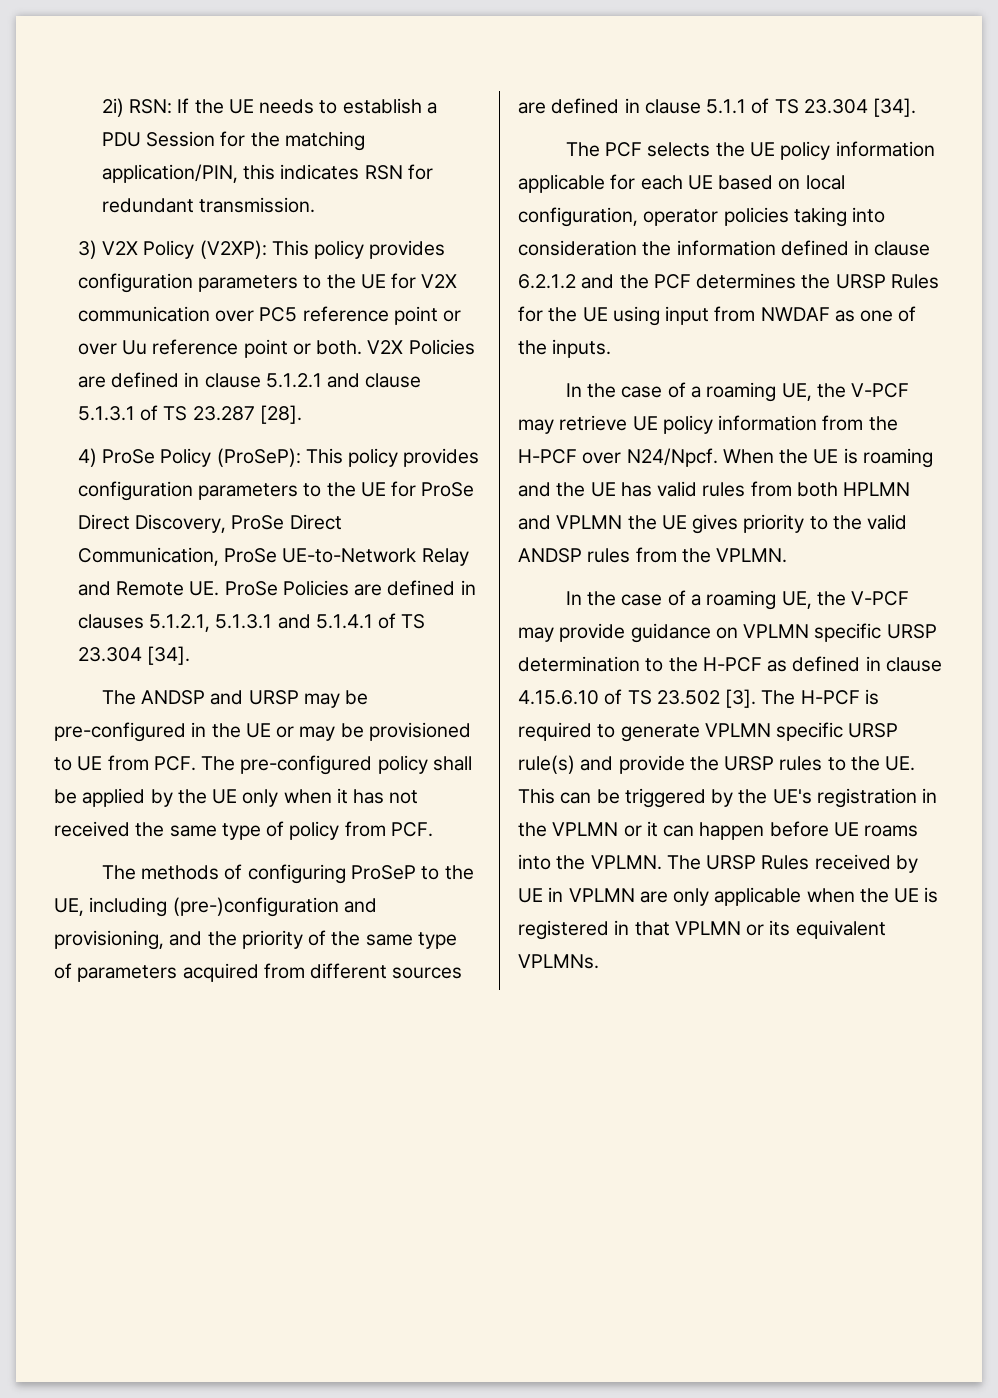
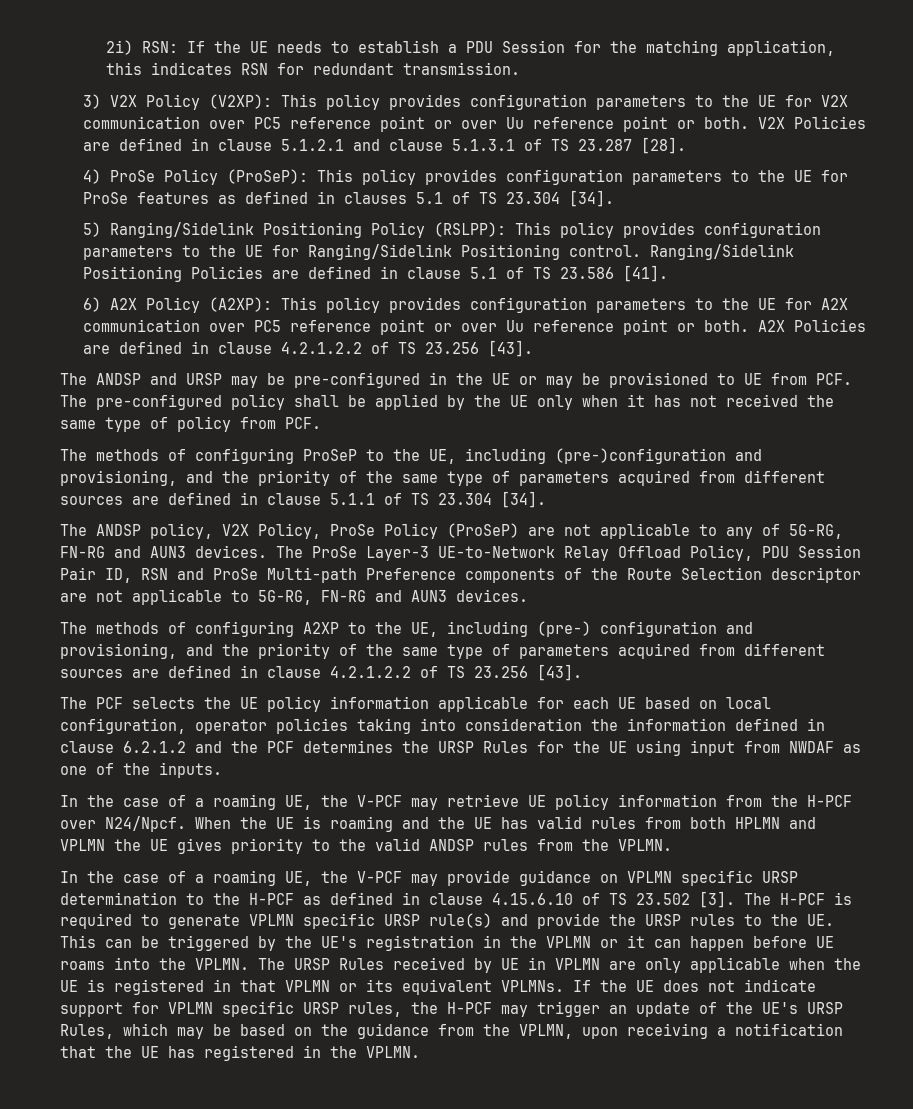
[101,164,238,183] application/PIN, -> [726,40,835,56] application,
[77,514,342,533] [77,547,469,566] [77,580,476,596] [77,613,426,632] [77,646,191,665] Direct Discovery, ProSe Direct Communication, ProSe UE-to-Network Relay and Remote UE. ProSe Policies are defined in clauses 5.1.2.1, 5.1.3.1 and 5.1.4.1 of TS 23.304 [34]. -> [136,190,614,207] [82,222,821,238] [82,244,794,260] [82,265,668,282] [82,297,848,313] [82,319,866,335] [82,340,533,357] features as defined in clauses 5.1 of TS 23.304 [34]. // 5) Ranging/Sidelink Positioning Policy (RSLPP): This policy provides configuration parameters to the UE for Ranging/Sidelink Positioning control. Ranging/Sidelink Positioning Policies are defined in clause 5.1 of TS 23.586 [41]. // 6) A2X Policy (A2XP): This policy provides configuration parameters to the UE for A2X communication over PC5 reference point or over Uu reference point or both. A2X Policies are defined in clause 4.2.1.2.2 of TS 23.256 [43].
(917, 107) none -> [60,523,843,539] [60,545,861,561] [60,567,861,583] [60,589,528,605] [60,621,753,637] [60,643,825,659] [60,664,582,681] // The ANDSP policy, V2X Policy, ProSe Policy (ProSeP) are not applicable to any of 5G-RG, FN-RG and AUN3 devices. The ProSe Layer-3 UE-to-Network Relay Offload Policy, PDU Session Pair ID, RSN and ProSe Multi-path Preference components of the Route Selection descriptor are not applicable to 5G-RG, FN-RG and AUN3 devices. // The methods of configuring A2XP to the UE, including (pre-) configuration and provisioning, and the priority of the same type of parameters acquired from different sources are defined in clause 4.2.1.2.2 of TS 23.256 [43].
(599, 961) none -> [573,979,816,992] [60,1001,843,1017] [60,1023,843,1039] [60,1045,420,1061] If the UE does not indicate support for VPLMN specific URSP rules, the H-PCF may trigger an update of the UE's URSP Rules, which may be based on the guidance from the VPLMN, upon receiving a notification that the UE has registered in the VPLMN.

